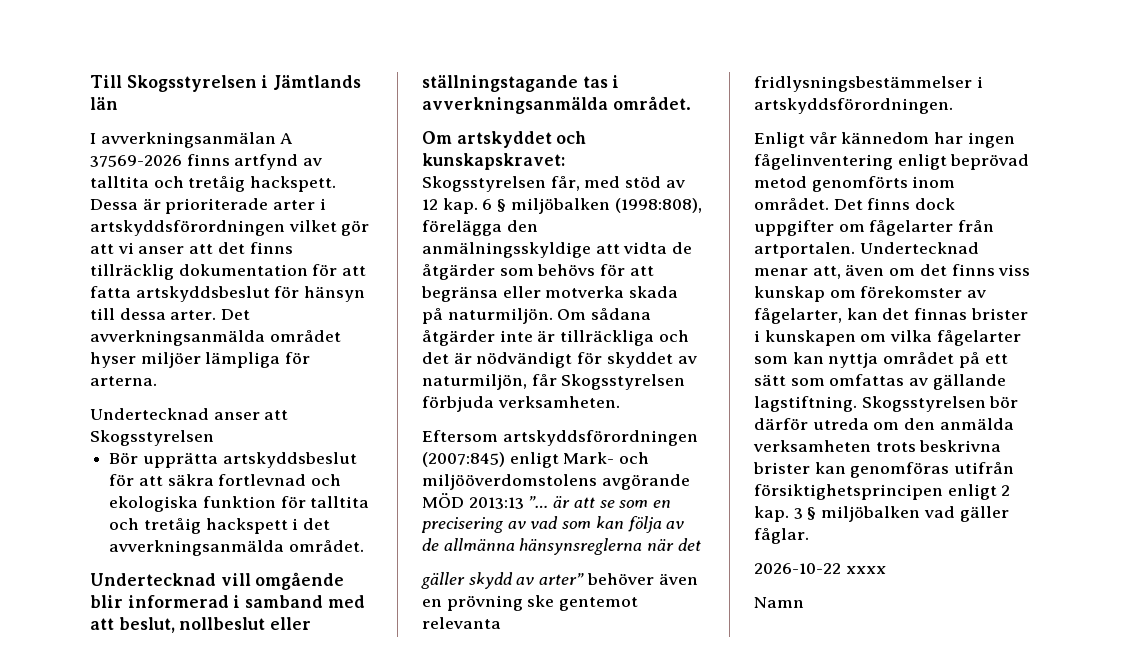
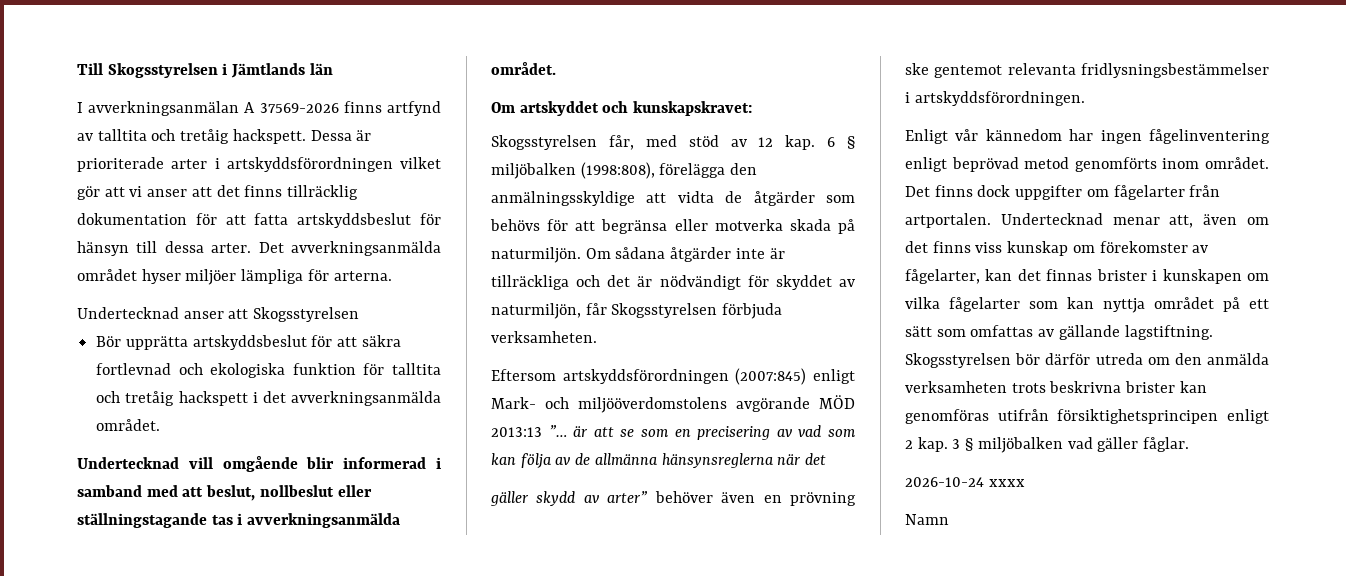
[754,563,841,574] 2026-10-22 -> [905,477,984,487] 2026-10-24

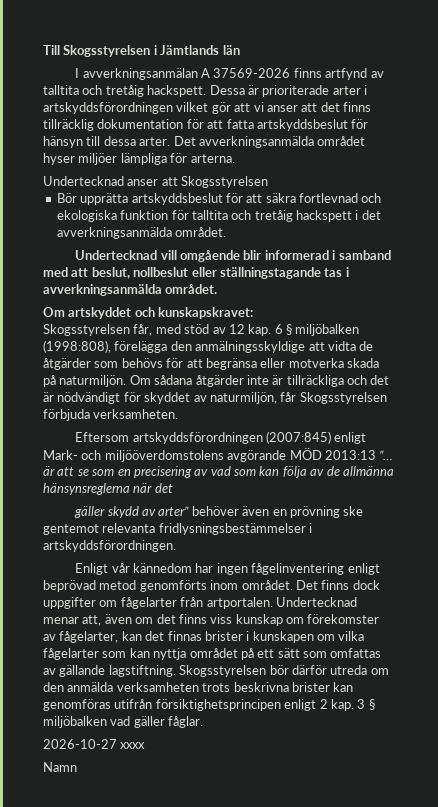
[905,477,984,487] 2026-10-24 -> [43,739,117,749] 2026-10-27

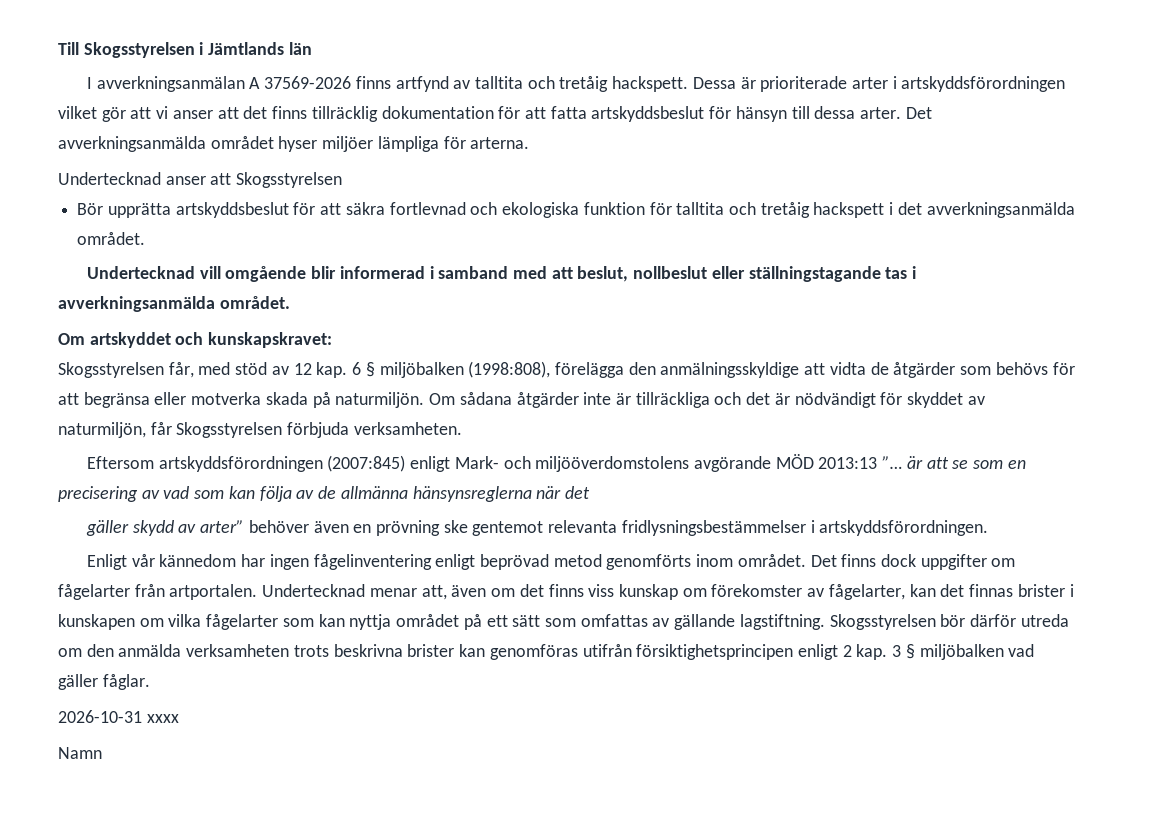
[43,739,117,749] 2026-10-27 -> [58,710,142,723] 2026-10-31

